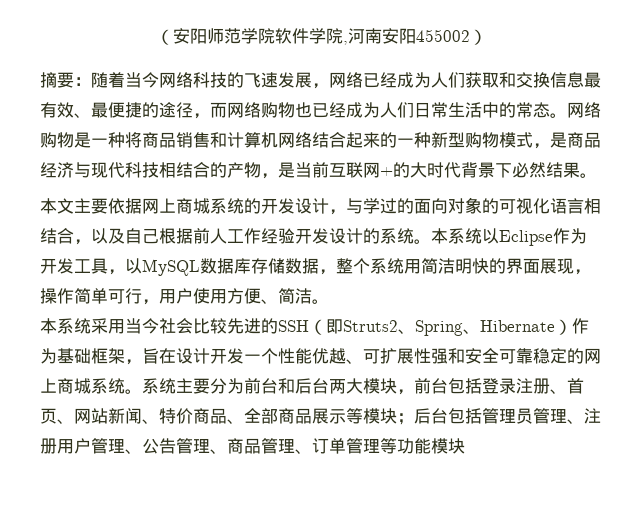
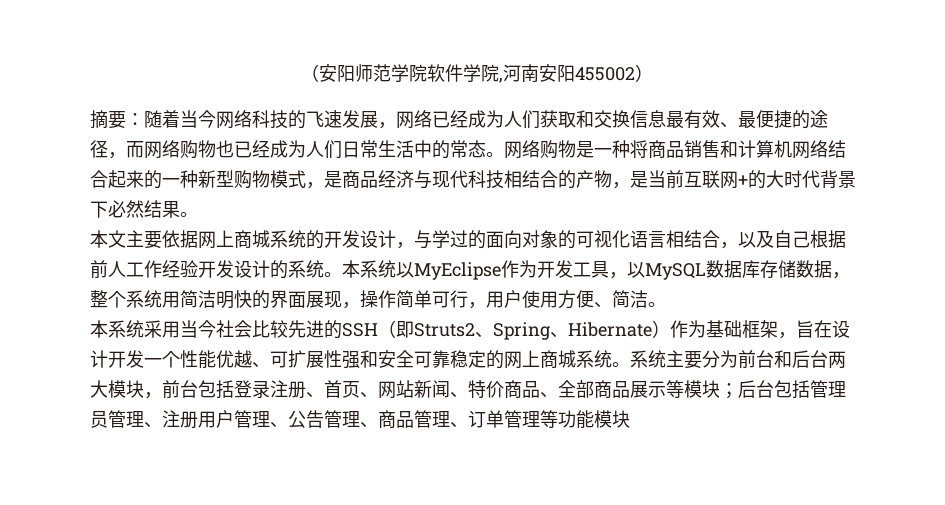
[499,230,553,246] Eclipse -> [414,262,501,280] MyEclipse

